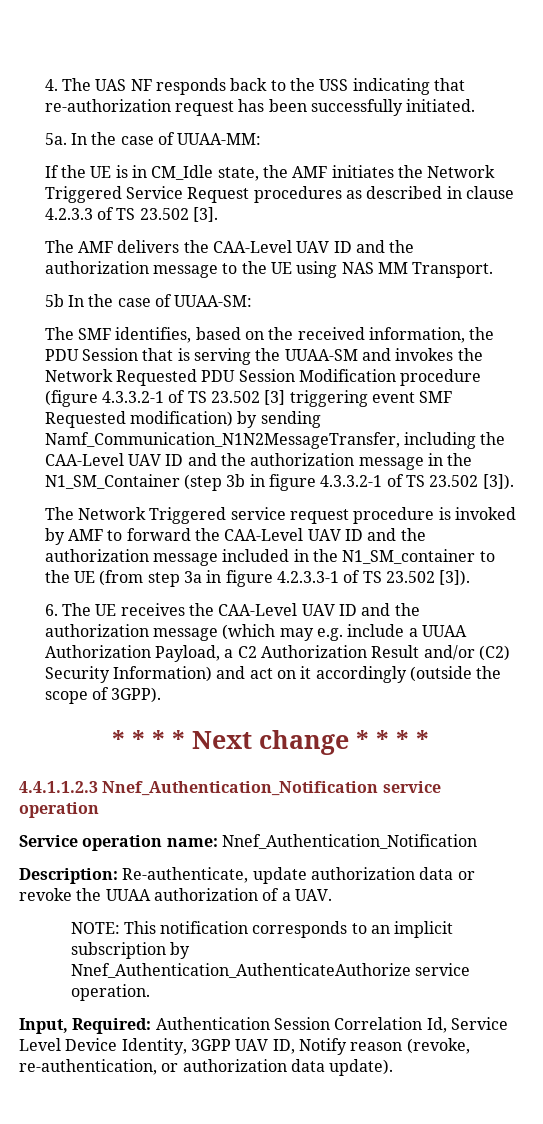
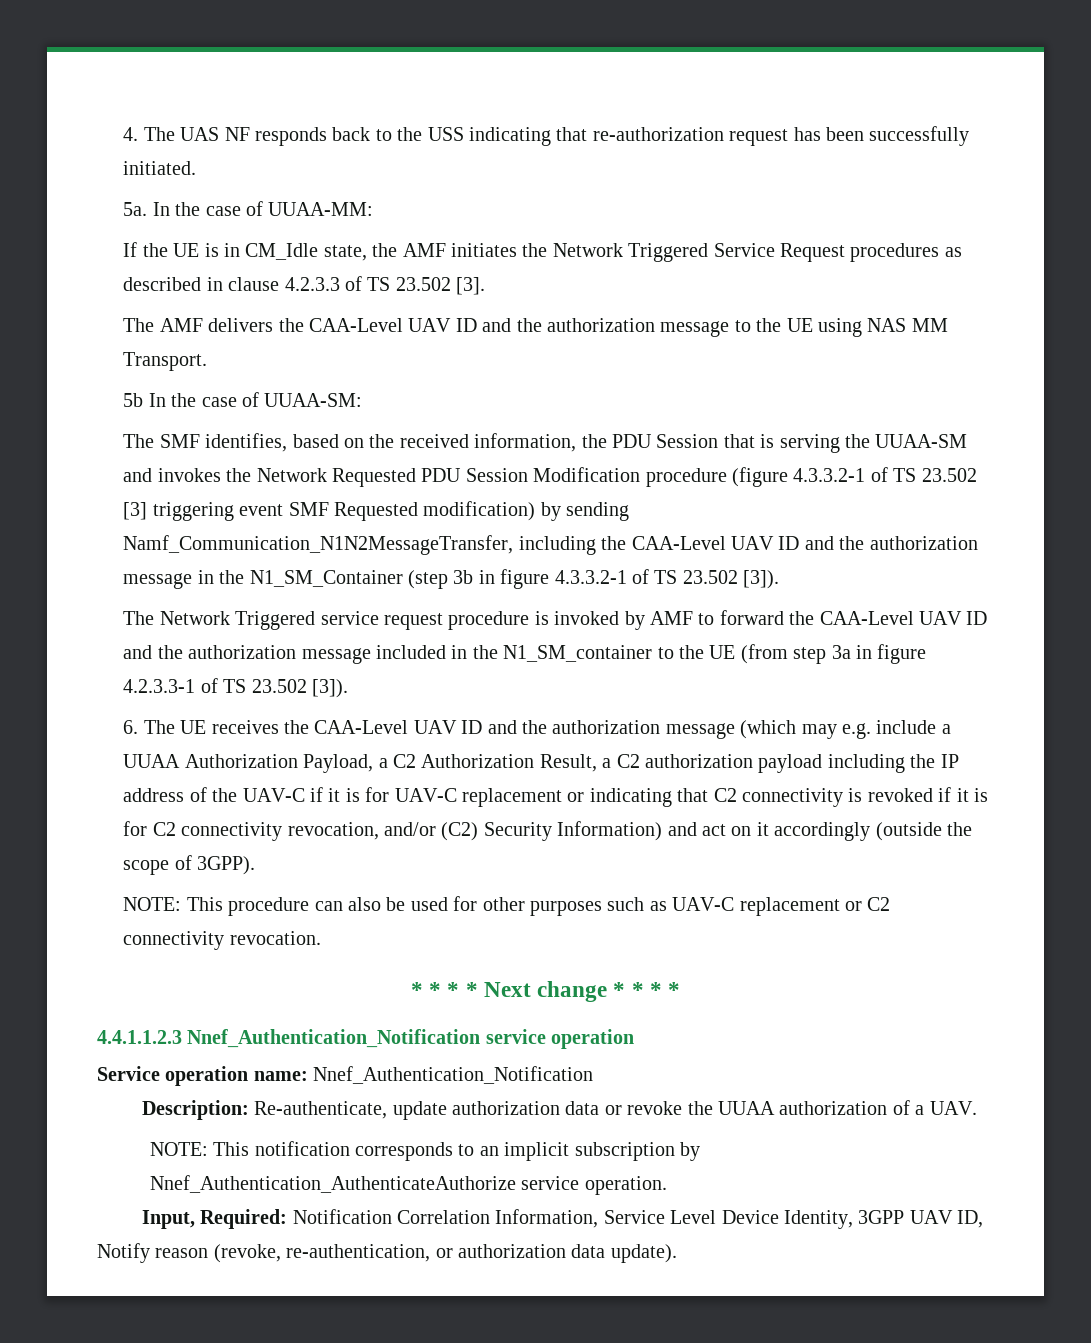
[371,645,420,658] Result -> [539,754,959,773] [123,787,989,807] [123,821,379,841] Result, a C2 authorization payload including the IP address of the UAV-C if it is for UAV-C replacement or indicating that C2 connectivity is revoked if it is for C2 connectivity revocation,
(162, 695) none -> [123,896,891,916] [123,931,321,950] // NOTE: This procedure can also be used for other purposes such as UAV-C replacement or C2 connectivity revocation.
[155,1017,447,1033] Authentication Session Correlation Id, -> [292,1209,599,1228] Notification Correlation Information,

